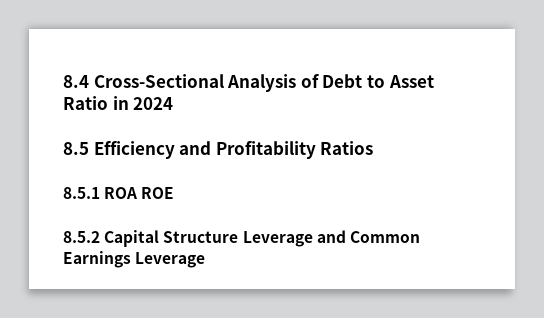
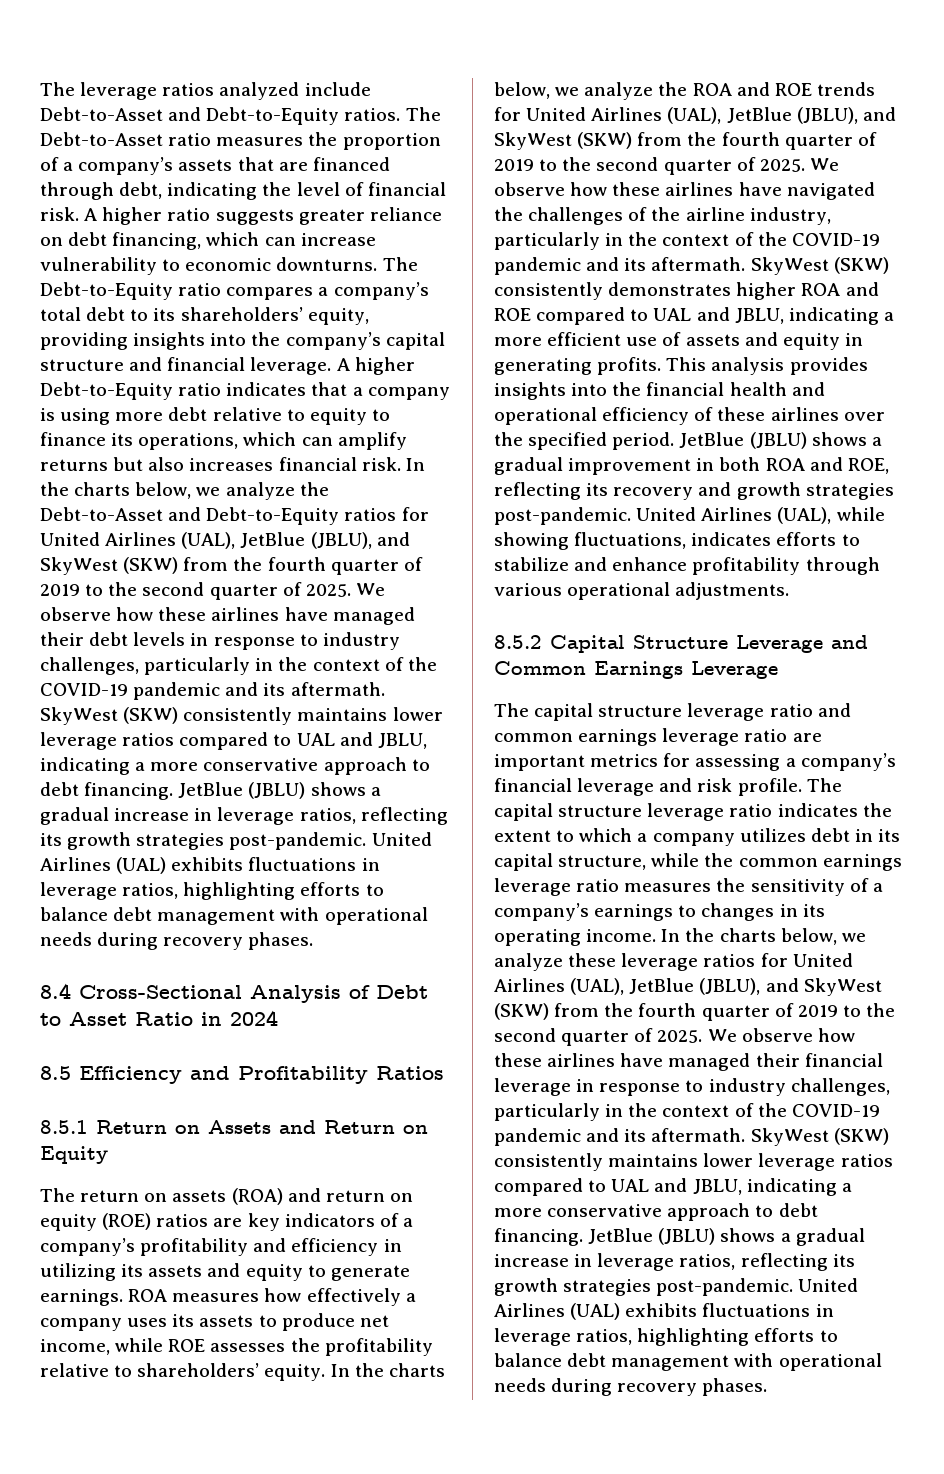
(63, 81) none -> [40,82,371,100] [40,107,441,125] [40,132,441,150] [40,157,390,175] [40,182,446,200] [40,207,442,225] [40,232,376,250] [40,257,418,275] [40,282,429,300] [40,307,369,325] [40,332,445,350] [40,357,415,375] [40,382,450,400] [40,407,390,425] [40,432,407,450] [40,457,425,471] [40,482,329,500] [40,507,429,525] [40,532,410,549] [40,557,423,575] [40,582,385,600] [40,607,415,625] [40,632,400,650] [40,657,437,675] [40,682,385,700] [40,707,443,725] [40,732,427,750] [40,757,430,775] [40,782,381,800] [40,807,448,825] [40,832,432,850] [40,857,380,874] [40,882,384,900] [40,907,428,925] [40,932,314,950] The leverage ratios analyzed include Debt-to-Asset and Debt-to-Equity ratios. The Debt-to-Asset ratio measures the proportion of a company’s assets that are financed through debt, indicating the level of financial risk. A higher ratio suggests greater reliance on debt financing, which can increase vulnerability to economic downturns. The Debt-to-Equity ratio compares a company’s total debt to its shareholders’ equity, providing insights into the company’s capital structure and financial leverage. A higher Debt-to-Equity ratio indicates that a company is using more debt relative to equity to finance its operations, which can amplify returns but also increases financial risk. In the charts below, we analyze the Debt-to-Asset and Debt-to-Equity ratios for United Airlines (UAL), JetBlue (JBLU), and SkyWest (SKW) from the fourth quarter of 2019 to the second quarter of 2025. We observe how these airlines have managed their debt levels in response to industry challenges, particularly in the context of the COVID-19 pandemic and its aftermath. SkyWest (SKW) consistently maintains lower leverage ratios compared to UAL and JBLU, indicating a more conservative approach to debt financing. JetBlue (JBLU) shows a gradual increase in leverage ratios, reflecting its growth strategies post-pandemic. United Airlines (UAL) exhibits fluctuations in leverage ratios, highlighting efforts to balance debt management with operational needs during recovery phases. //
[104,187,175,199] ROA ROE -> [96,1120,428,1134] [40,1146,108,1164] [40,1188,413,1205] [40,1213,413,1231] [40,1238,402,1256] [40,1263,410,1281] [40,1288,416,1306] [40,1313,389,1331] [40,1338,433,1356] [40,1363,445,1381] [494,82,875,100] [494,107,896,124] [494,132,877,150] [494,157,839,175] [494,182,875,200] [494,207,831,225] [494,232,880,250] [494,257,889,275] [494,282,879,300] [494,307,894,325] [494,332,863,350] [494,357,868,375] [494,382,825,400] [494,407,885,425] [494,432,882,450] [494,457,889,475] [494,482,894,500] [494,507,885,525] [494,532,860,550] [494,557,880,575] [494,582,790,600] Return on Assets and Return on Equity // The return on assets (ROA) and return on equity (ROE) ratios are key indicators of a company’s profitability and efficiency in utilizing its assets and equity to generate earnings. ROA measures how effectively a company uses its assets to produce net income, while ROE assesses the profitability relative to shareholders’ equity. In the charts below, we analyze the ROA and ROE trends for United Airlines (UAL), JetBlue (JBLU), and SkyWest (SKW) from the fourth quarter of 2019 to the second quarter of 2025. We observe how these airlines have navigated the challenges of the airline industry, particularly in the context of the COVID-19 pandemic and its aftermath. SkyWest (SKW) consistently demonstrates higher ROA and ROE compared to UAL and JBLU, indicating a more efficient use of assets and equity in generating profits. This analysis provides insights into the financial health and operational efficiency of these airlines over the specified period. JetBlue (JBLU) shows a gradual improvement in both ROA and ROE, reflecting its recovery and growth strategies post-pandemic. United Airlines (UAL), while showing fluctuations, indicates efforts to stabilize and enhance profitability through various operational adjustments.
(206, 260) none -> [494,703,851,721] [494,728,822,746] [494,753,896,771] [494,778,842,796] [494,803,892,821] [494,828,901,846] [494,853,902,871] [494,878,883,896] [494,903,825,921] [494,928,866,946] [494,953,853,971] [494,978,882,996] [494,1003,896,1021] [494,1028,855,1046] [494,1053,883,1071] [494,1078,890,1096] [494,1103,880,1121] [494,1128,889,1146] [494,1153,893,1171] [494,1178,852,1196] [494,1203,818,1221] [494,1228,865,1246] [494,1253,855,1271] [494,1278,859,1296] [494,1303,834,1320] [494,1328,838,1346] [494,1353,882,1371] [494,1378,768,1396] // The capital structure leverage ratio and common earnings leverage ratio are important metrics for assessing a company’s financial leverage and risk profile. The capital structure leverage ratio indicates the extent to which a company utilizes debt in its capital structure, while the common earnings leverage ratio measures the sensitivity of a company’s earnings to changes in its operating income. In the charts below, we analyze these leverage ratios for United Airlines (UAL), JetBlue (JBLU), and SkyWest (SKW) from the fourth quarter of 2019 to the second quarter of 2025. We observe how these airlines have managed their financial leverage in response to industry challenges, particularly in the context of the COVID-19 pandemic and its aftermath. SkyWest (SKW) consistently maintains lower leverage ratios compared to UAL and JBLU, indicating a more conservative approach to debt financing. JetBlue (JBLU) shows a gradual increase in leverage ratios, reflecting its growth strategies post-pandemic. United Airlines (UAL) exhibits fluctuations in leverage ratios, highlighting efforts to balance debt management with operational needs during recovery phases.

